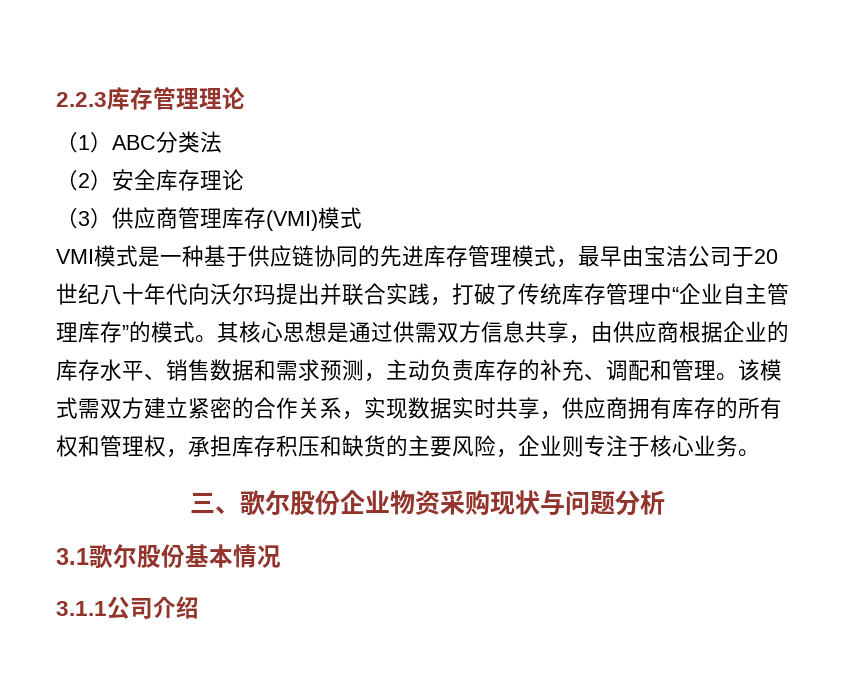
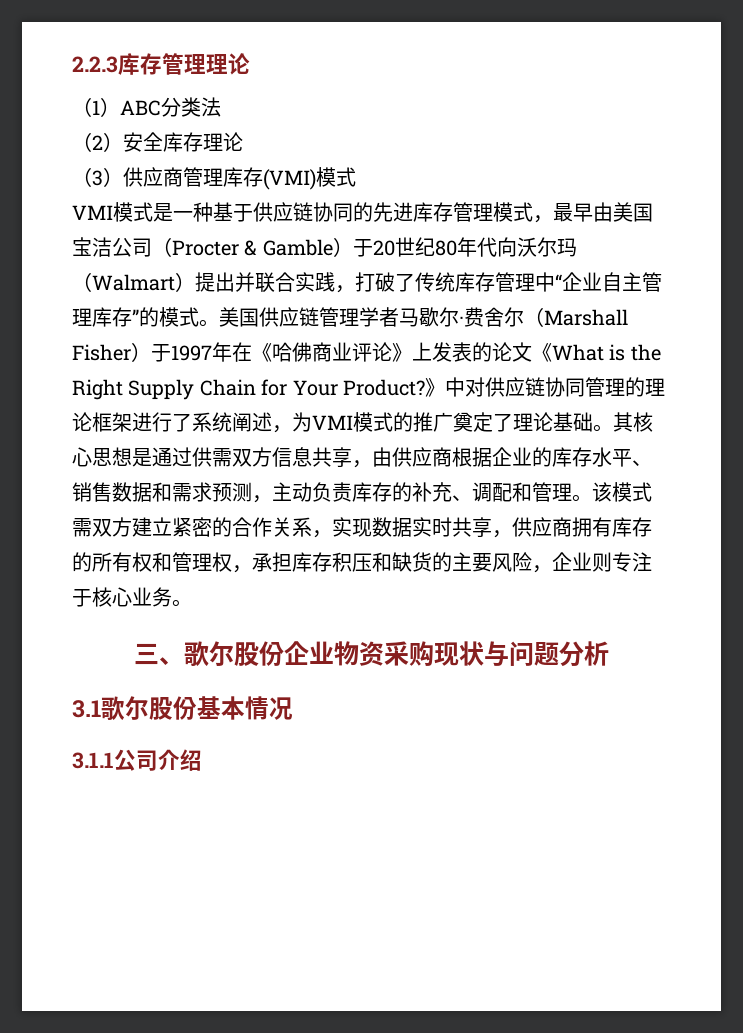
(644, 256) none -> [613,202,653,222] 美国
(732, 256) none -> [152,237,353,257] （Procter & Gamble）
[100,283,144,305] 八十 -> [434,240,457,256] 80
(276, 294) none -> [72,272,195,292] （Walmart）
(217, 339) none -> [219,307,628,327] [72,342,661,362] [72,377,665,400] [72,412,613,433] 美国供应链管理学者马歇尔·费舍尔（Marshall Fisher）于1997年在《哈佛商业评论》上发表的论文《What is the Right Supply Chain for Your Product?》中对供应链协同管理的理论框架进行了系统阐述，为VMI模式的推广奠定了理论基础。

